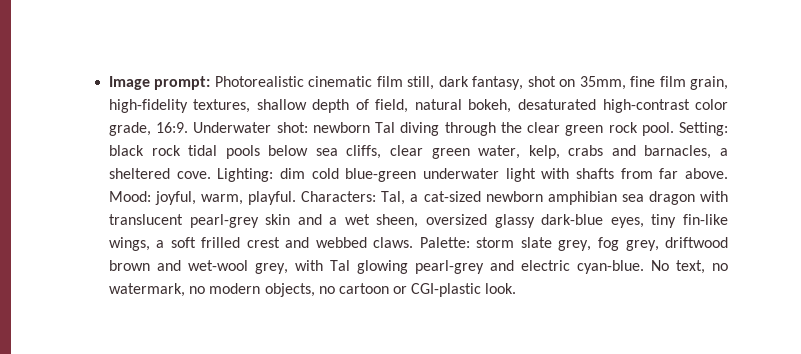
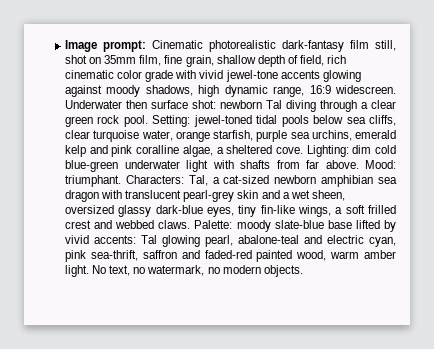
[214,76,728,90] [108,99,728,113] [108,122,272,136] Photorealistic cinematic film still, dark fantasy, shot on 35mm, fine film grain, high-fidelity textures, shallow depth of field, natural bokeh, desaturated high-contrast color grade, 16:9. Underwater -> [152,40,396,52] [65,55,347,67] [65,70,361,82] [65,85,396,97] [65,100,189,109] Cinematic photorealistic dark-fantasy film still, shot on 35mm film, fine grain, shallow depth of field, rich cinematic color grade with vivid jewel-tone accents glowing against moody shadows, high dynamic range, 16:9 widescreen. Underwater then surface
[500,122,522,133] the -> [361,102,369,109] a
[108,145,181,156] black rock -> [193,115,252,127] jewel-toned
[431,145,712,159] green water, kelp, crabs and barnacles, -> [93,130,396,142] [65,145,213,157] turquoise water, orange starfish, purple sea urchins, emerald kelp and pink coralline algae,
[155,191,297,205] joyful, warm, playful. -> [65,175,122,187] triumphant.
[476,237,729,251] [108,260,644,274] storm slate grey, fog grey, driftwood brown and wet-wool grey, with Tal glowing pearl-grey and electric cyan-blue. -> [236,220,396,232] [65,235,396,247] [65,250,396,262] [65,265,90,277] moody slate-blue base lifted by vivid accents: Tal glowing pearl, abalone-teal and electric cyan, pink sea-thrift, saffron and faded-red painted wood, warm amber light.
[264,283,517,297] objects, no cartoon or CGI-plastic look. -> [263,265,303,277] objects.

